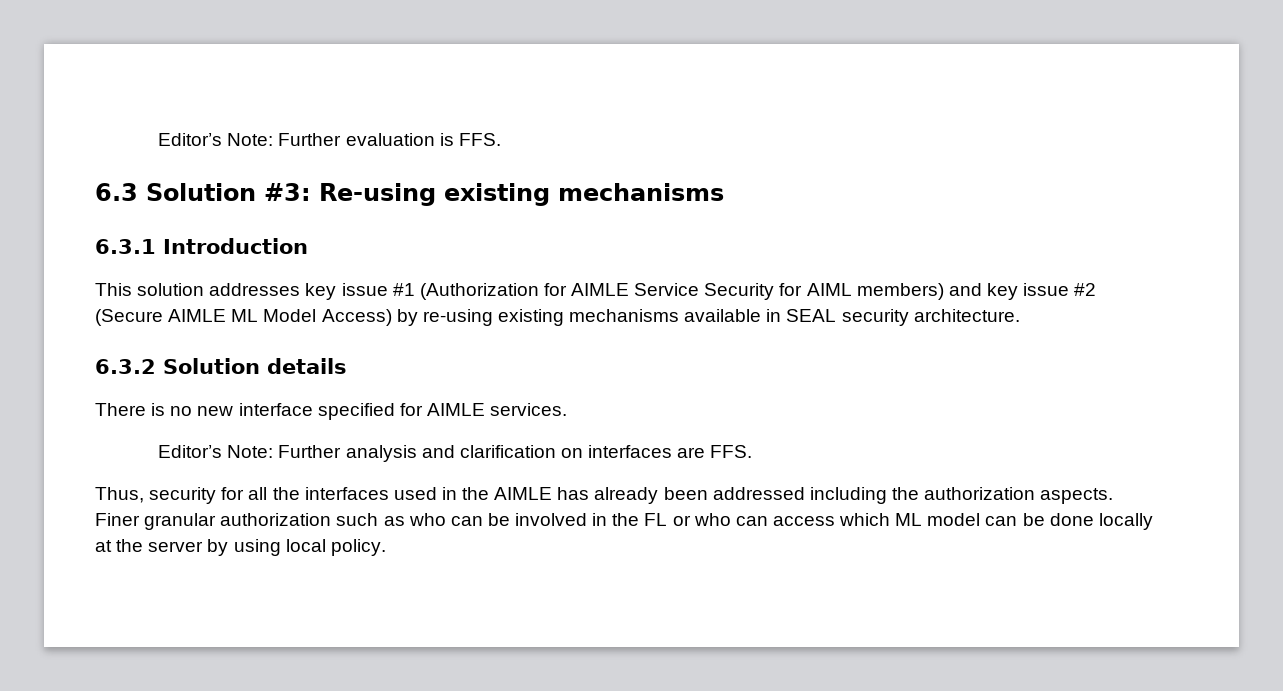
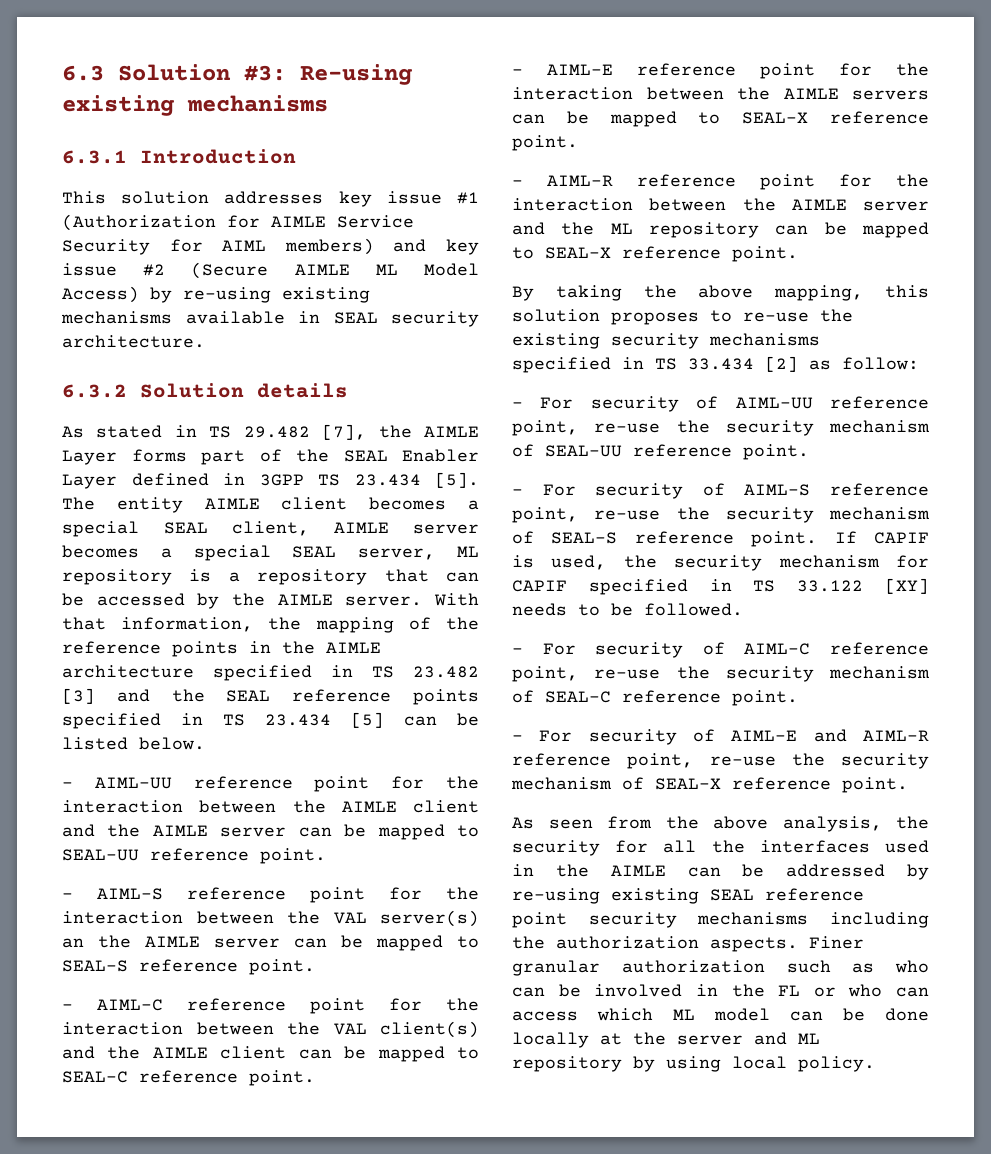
[158,133,501,146] Editor’s Note: Further evaluation is FFS. // -> (62, 73) none
[95,403,568,420] [158,445,753,462] [95,487,144,503] There is no new interface specified for AIMLE services. // Editor’s Note: Further analysis and clarification on interfaces are FFS. // Thus, -> [62,424,479,440] [62,449,479,465] [62,472,479,489] [62,497,479,513] [62,521,479,537] [62,545,479,561] [62,569,479,585] [62,593,479,609] [62,617,479,633] [62,641,381,657] [62,665,479,681] [62,688,480,705] [62,712,479,729] [62,737,205,750] [62,776,479,792] [62,800,479,813] [62,824,479,840] [62,848,326,864] [62,887,479,903] [62,910,479,927] [62,935,479,951] [62,959,315,975] [62,998,479,1014] [62,1021,479,1038] [62,1046,479,1062] [62,1070,315,1086] [512,63,929,79] [512,87,929,100] [512,111,929,127] [512,135,578,151] [512,174,929,190] [512,198,929,211] [512,222,929,238] [512,246,798,262] [512,285,929,301] [512,309,853,325] [512,333,820,349] [512,356,919,373] [512,396,929,412] [512,420,930,436] [512,444,809,460] [512,483,929,499] [512,507,930,523] [512,531,929,547] [512,555,929,571] [512,578,929,595] [512,603,743,616] [512,642,929,658] [512,666,930,682] [512,690,798,706] [512,729,929,745] [512,753,929,769] [511,777,908,793] [512,816,929,832] As stated in TS 29.482 [7], the AIMLE Layer forms part of the SEAL Enabler Layer defined in 3GPP TS 23.434 [5]. The entity AIMLE client becomes a special SEAL client, AIMLE server becomes a special SEAL server, ML repository is a repository that can be accessed by the AIMLE server. With that information, the mapping of the reference points in the AIMLE architecture specified in TS 23.482 [3] and the SEAL reference points specified in TS 23.434 [5] can be listed below. // - AIML-UU reference point for the interaction between the AIMLE client and the AIMLE server can be mapped to SEAL-UU reference point. // - AIML-S reference point for the interaction between the VAL server(s) an the AIMLE server can be mapped to SEAL-S reference point. // - AIML-C reference point for the interaction between the VAL client(s) and the AIMLE client can be mapped to SEAL-C reference point. // - AIML-E reference point for the interaction between the AIMLE servers can be mapped to SEAL-X reference point. // - AIML-R reference point for the interaction between the AIMLE server and the ML repository can be mapped to SEAL-X reference point. // By taking the above mapping, this solution proposes to re-use the existing security mechanisms specified in TS 33.434 [2] as follow: // - For security of AIML-UU reference point, re-use the security mechanism of SEAL-UU reference point. // - For security of AIML-S reference point, re-use the security mechanism of SEAL-S reference point. If CAPIF is used, the security mechanism for CAPIF specified in TS 33.122 [XY] needs to be followed. // - For security of AIML-C reference point, re-use the security mechanism of SEAL-C reference point. // - For security of AIML-E and AIML-R reference point, re-use the security mechanism of SEAL-X reference point. // As seen from the above analysis, the
[557,487,805,504] has already been addressed -> [687,864,929,880] [512,888,864,904] [512,912,809,928] can be addressed by re-using existing SEAL reference point security mechanisms
(204, 546) none -> [754,1032,820,1045] [512,1056,622,1072] and ML repository

